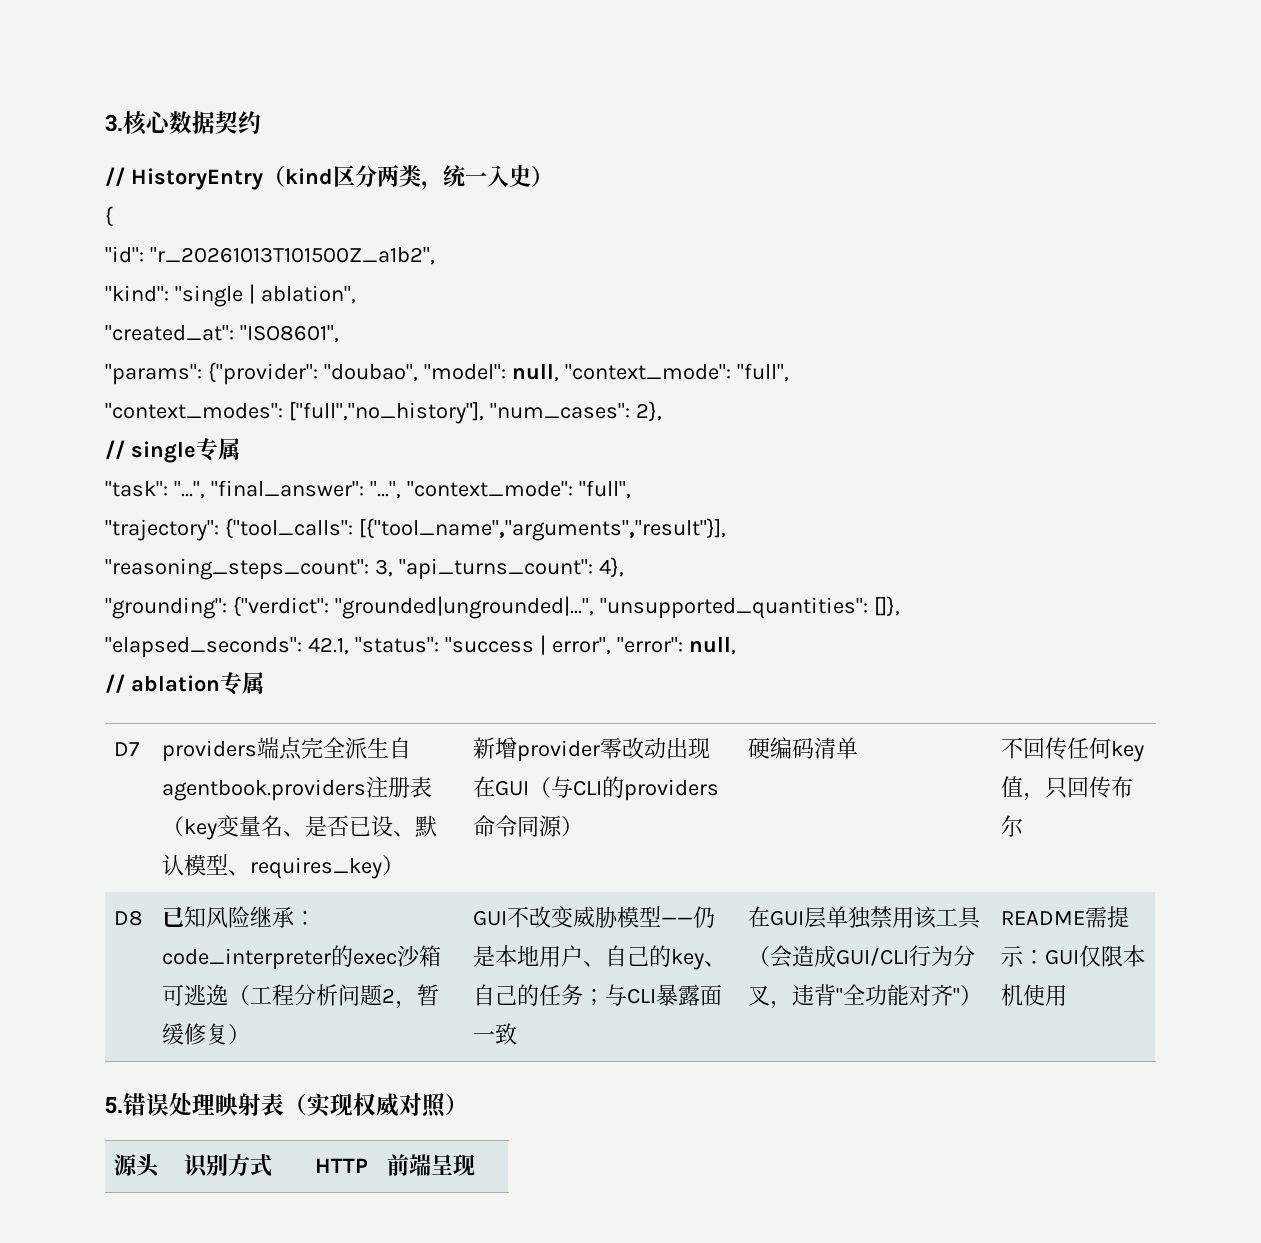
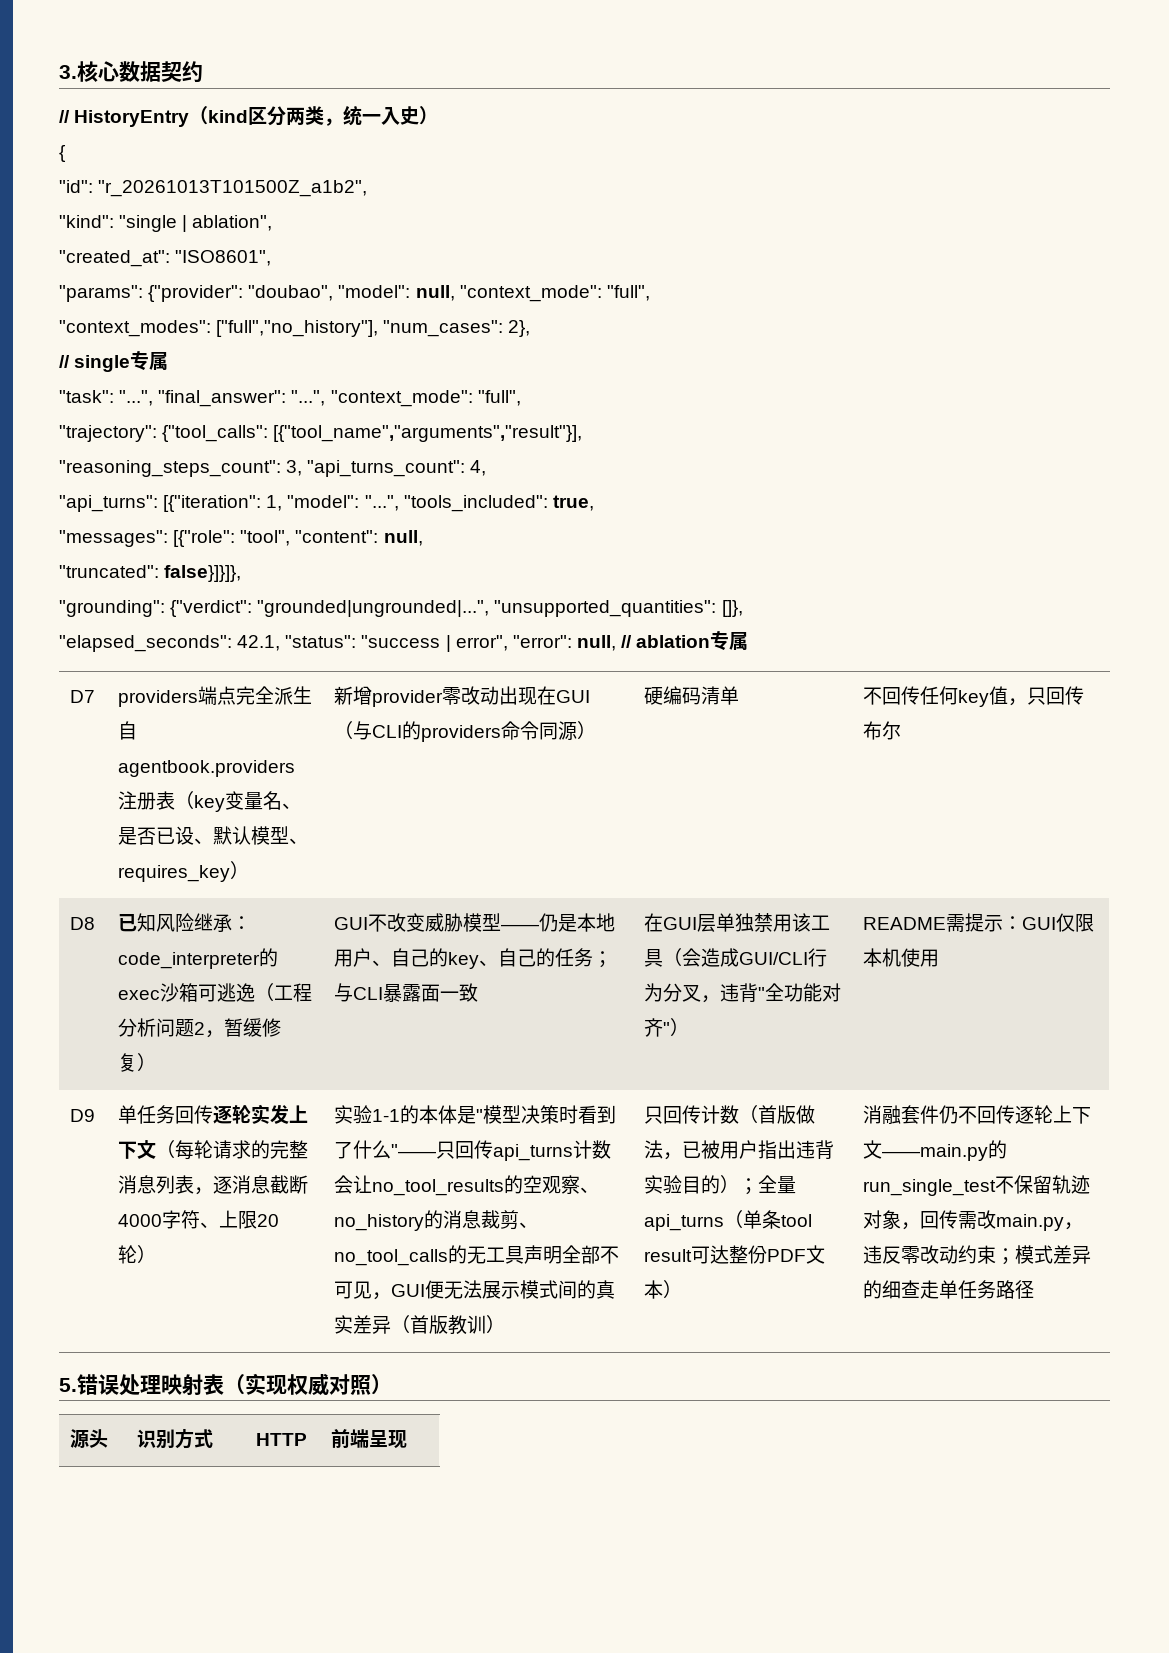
[598,557,624,578] 4}, -> [470,460,487,476] [59,495,594,512] [59,530,423,547] [59,565,242,582] 4, // "api_turns": [{"iteration": 1, "model": "...", "tools_included": true, // "messages": [{"role": "tool", "content": null, // "truncated": false}]}]},
(736, 645) // -> (616, 643) none
(1068, 995) none -> [70,1109,96,1122] [118,1104,309,1124] [118,1140,309,1160] [118,1175,309,1195] [118,1210,280,1229] [118,1245,157,1264] [334,1105,617,1124] [334,1140,612,1161] [334,1175,600,1196] [334,1210,539,1231] [334,1245,620,1266] [334,1280,616,1300] [334,1315,506,1335] [644,1105,816,1124] [644,1140,835,1160] [644,1175,797,1195] [644,1210,813,1231] [644,1245,826,1264] [644,1280,683,1299] [863,1105,1092,1124] [863,1140,1008,1161] [863,1175,1091,1196] [863,1210,1084,1231] [863,1245,1092,1265] [863,1280,1035,1299] // D9 | 单任务回传逐轮实发上下文（每轮请求的完整消息列表，逐消息截断4000字符、上限20轮） | 实验1-1的本体是"模型决策时看到了什么"——只回传api_turns计数会让no_tool_results的空观察、no_history的消息裁剪、no_tool_calls的无工具声明全部不可见，GUI便无法展示模式间的真实差异（首版教训） | 只回传计数（首版做法，已被用户指出违背实验目的）；全量api_turns（单条tool result可达整份PDF文本） | 消融套件仍不回传逐轮上下文——main.py的run_single_test不保留轨迹对象，回传需改main.py，违反零改动约束；模式差异的细查走单任务路径

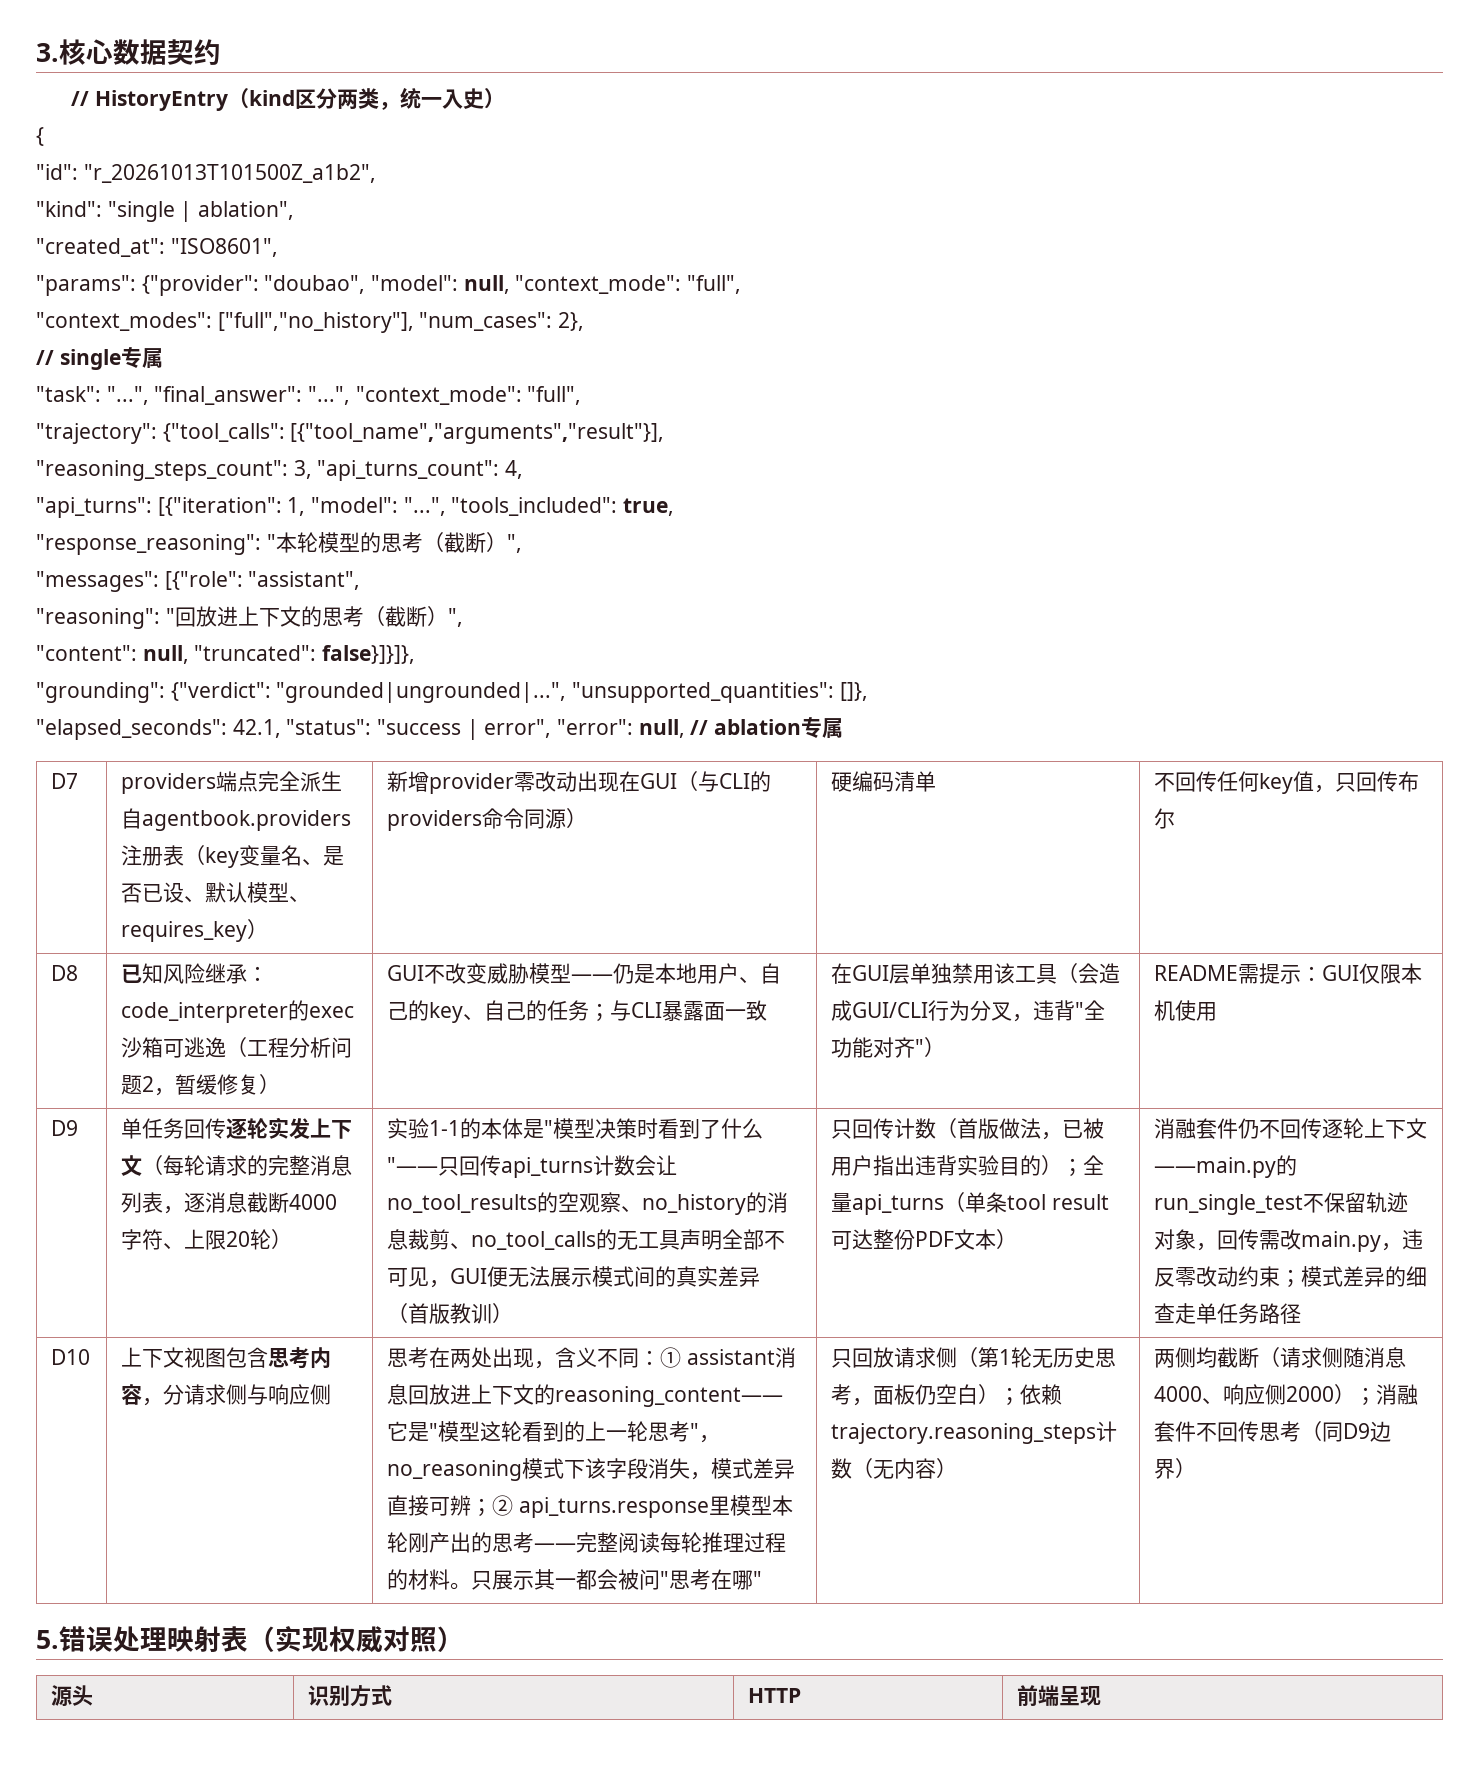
[59,530,291,547] "messages": [{"role": "tool", -> [36,532,522,555] [36,571,361,592] [36,606,463,629] "response_reasoning": "本轮模型的思考（截断）", // "messages": [{"role": "assistant", // "reasoning": "回放进上下文的思考（截断）", //
(423, 538) // -> (189, 654) none
(1035, 1289) none -> [51,1349,91,1365] [121,1347,332,1369] [121,1384,332,1406] [387,1347,796,1369] [387,1384,784,1407] [387,1421,721,1443] [387,1458,796,1481] [387,1495,793,1518] [387,1532,787,1553] [387,1569,763,1590] [831,1347,1117,1368] [831,1384,1063,1406] [831,1421,1118,1444] [831,1458,958,1479] [1154,1347,1407,1368] [1154,1384,1419,1406] [1154,1421,1392,1442] [1154,1458,1197,1479] // D10 | 上下文视图包含思考内容，分请求侧与响应侧 | 思考在两处出现，含义不同：① assistant消息回放进上下文的reasoning_content——它是"模型这轮看到的上一轮思考"，no_reasoning模式下该字段消失，模式差异直接可辨；② api_turns.response里模型本轮刚产出的思考——完整阅读每轮推理过程的材料。只展示其一都会被问"思考在哪" | 只回放请求侧（第1轮无历史思考，面板仍空白）；依赖trajectory.reasoning_steps计数（无内容） | 两侧均截断（请求侧随消息4000、响应侧2000）；消融套件不回传思考（同D9边界）

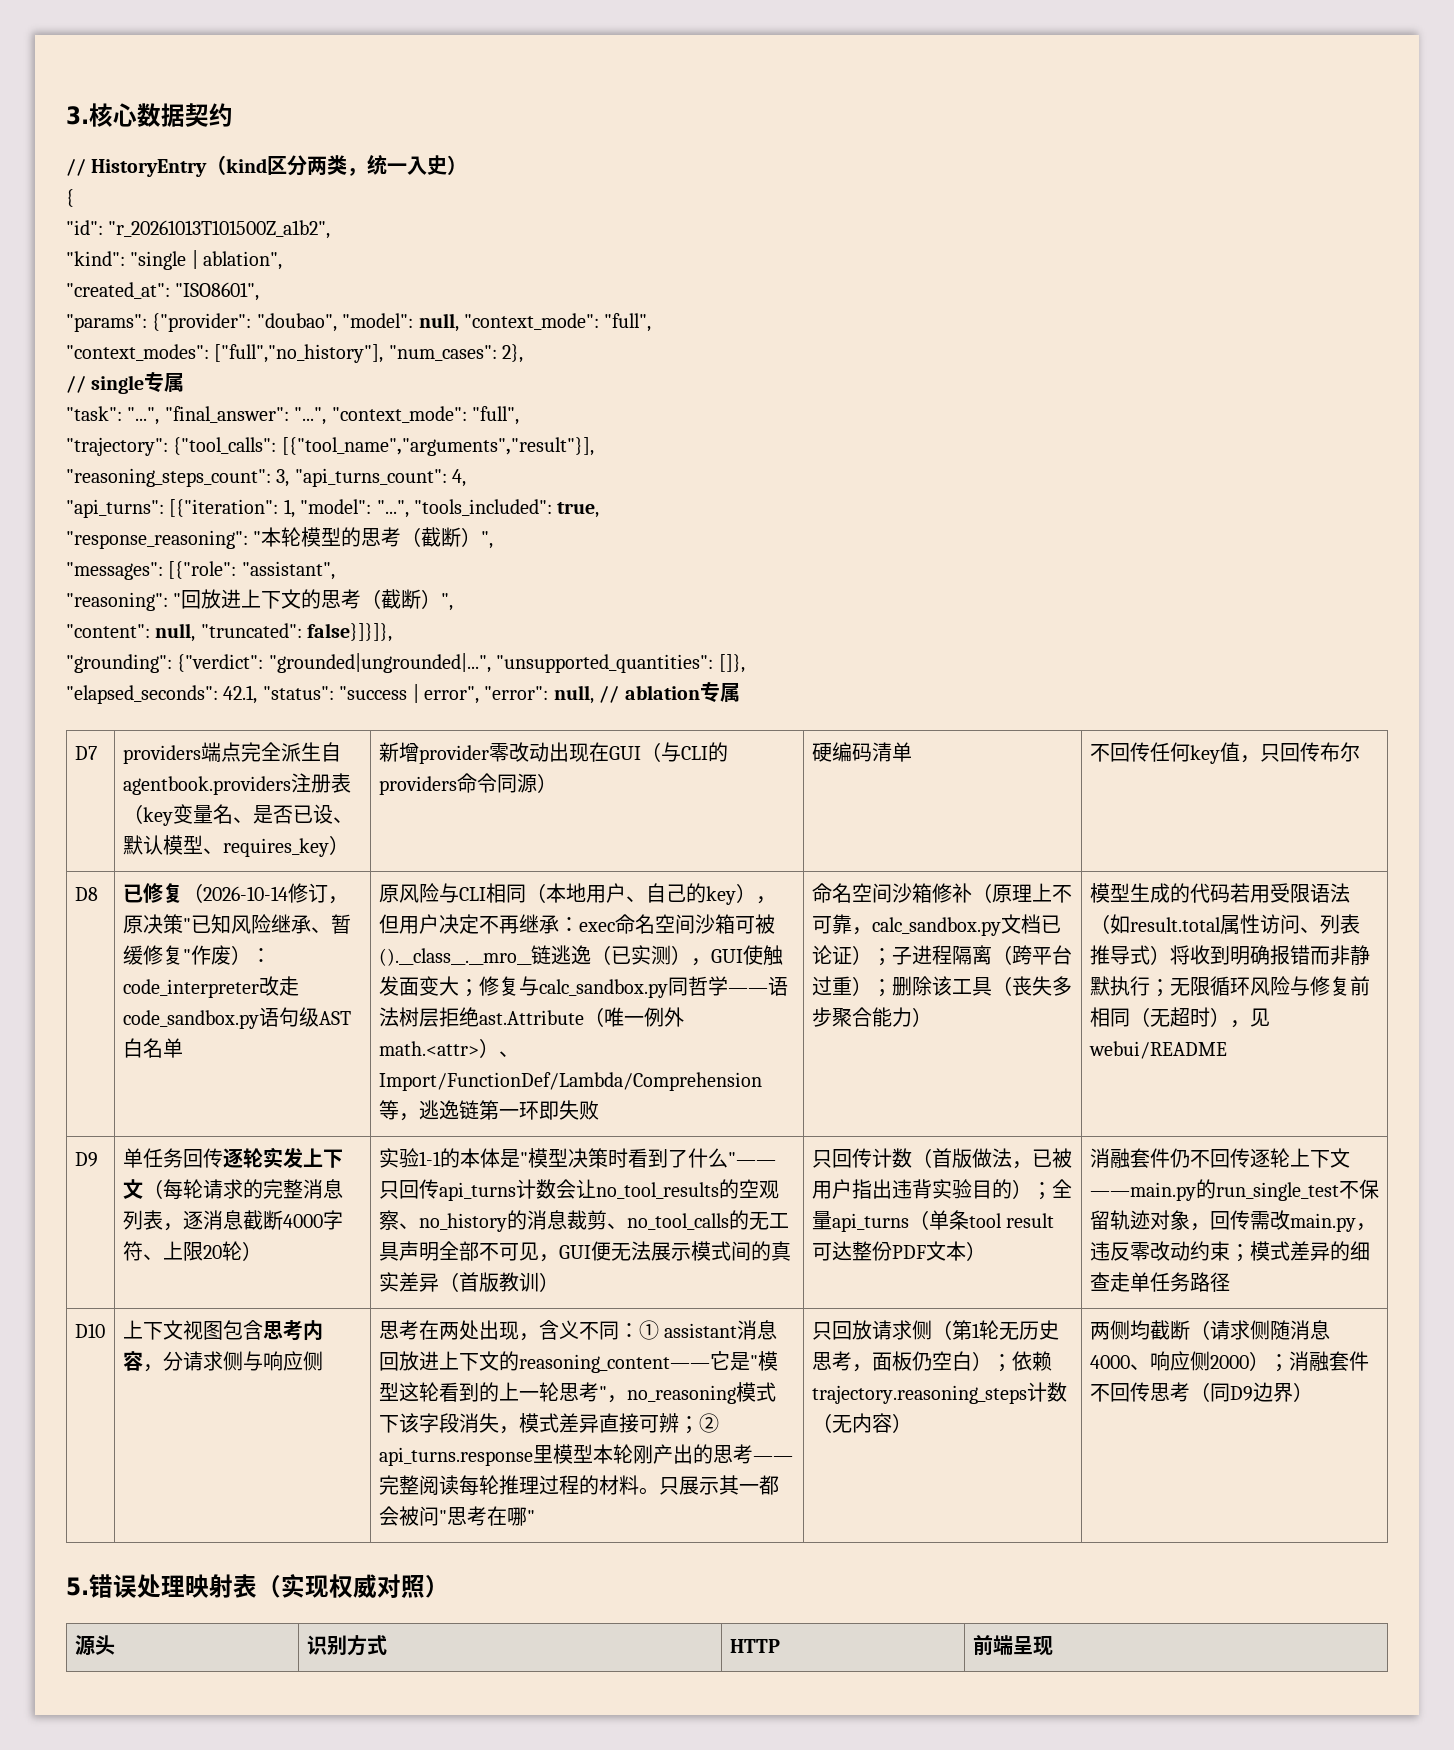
[142,963,269,984] [121,1000,355,1023] [121,1037,353,1058] [121,1074,281,1096] [387,963,656,984] 知风险继承：code_interpreter的exec沙箱可逃逸（工程分析问题2，暂缓修复） | GUI不改变威胁模型——仍是 -> [142,883,348,904] [122,914,351,934] [122,945,271,965] [122,976,299,998] [122,1007,351,1029] [122,1038,183,1058] [378,883,546,903] 修复（2026-10-14修订，原决策"已知风险继承、暂缓修复"作废）：code_interpreter改走code_sandbox.py语句级AST白名单 | 原风险与CLI相同（
[463,1000,768,1022] [831,963,1121,984] [831,1000,1106,1022] [831,1037,946,1058] [1154,963,1423,984] [1154,1000,1218,1021] 、自己的任务；与CLI暴露面一致 | 在GUI层单独禁用该工具（会造成GUI/CLI行为分叉，违背"全功能对齐"） | README需提示：GUI仅限本机使用 -> [735,883,776,904] [378,914,775,934] [378,945,783,966] [378,976,788,998] [378,1007,684,1027] [378,1038,519,1058] [378,1072,762,1091] [378,1100,599,1121] [811,883,1072,903] [811,914,1061,936] [811,945,1072,966] [811,976,1072,997] [811,1007,932,1027] [1089,883,1350,903] [1089,914,1360,935] [1089,945,1370,965] [1089,976,1370,997] [1089,1007,1270,1028] [1088,1041,1227,1059] ），但用户决定不再继承：exec命名空间沙箱可被().__class__.__mro__链逃逸（已实测），GUI使触发面变大；修复与calc_sandbox.py同哲学——语法树层拒绝ast.Attribute（唯一例外math.<attr>）、Import/FunctionDef/Lambda/Comprehension等，逃逸链第一环即失败 | 命名空间沙箱修补（原理上不可靠，calc_sandbox.py文档已论证）；子进程隔离（跨平台过重）；删除该工具（丧失多步聚合能力） | 模型生成的代码若用受限语法（如result.total属性访问、列表推导式）将收到明确报错而非静默执行；无限循环风险与修复前相同（无超时），见webui/README

